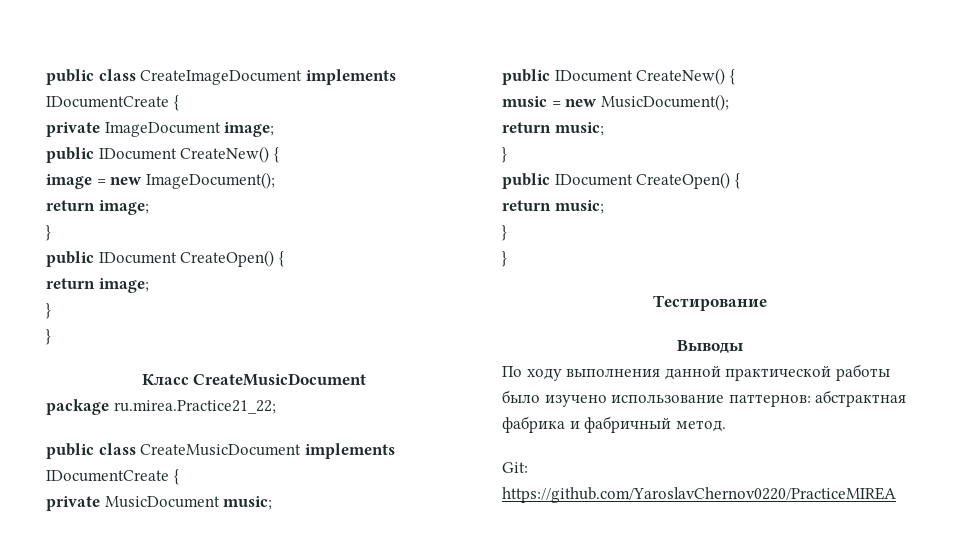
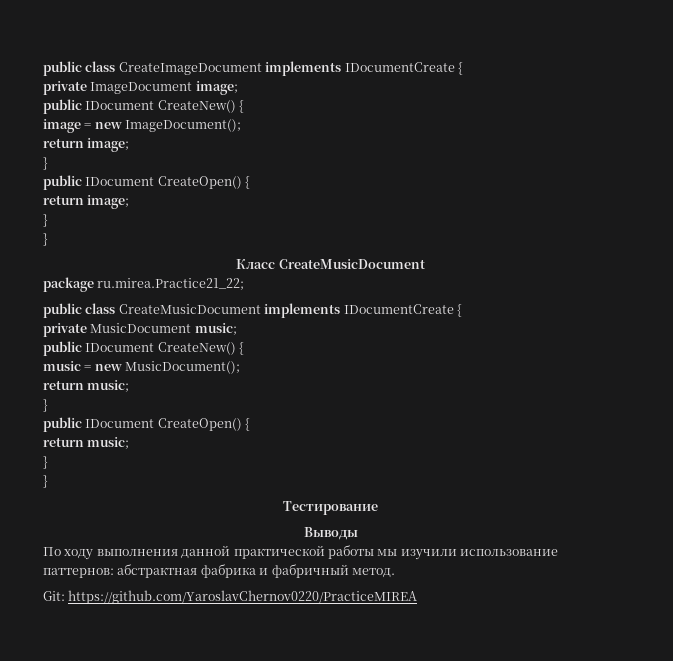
[502,390,607,407] было изучено -> [377,549,457,560] мы изучили

